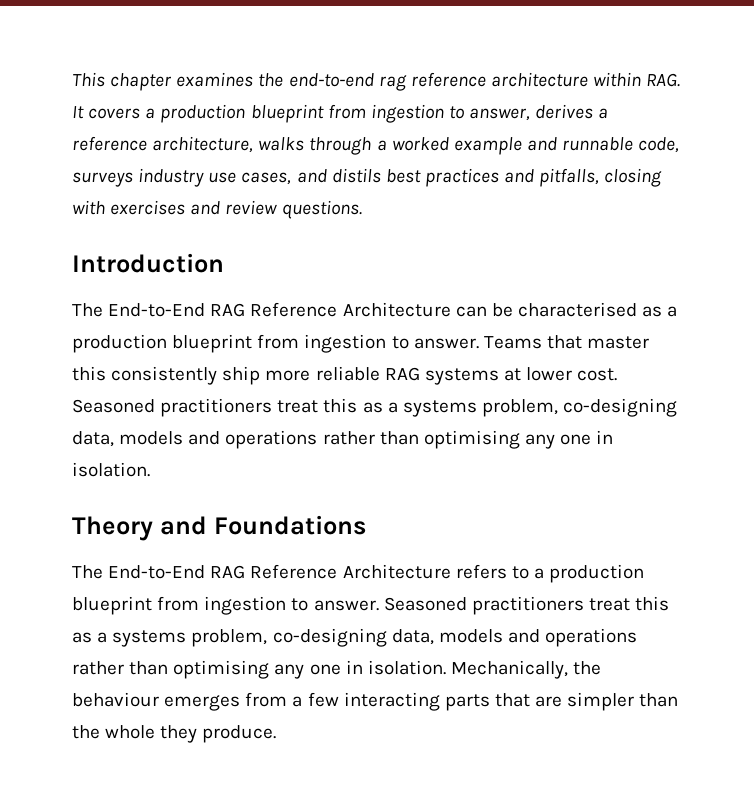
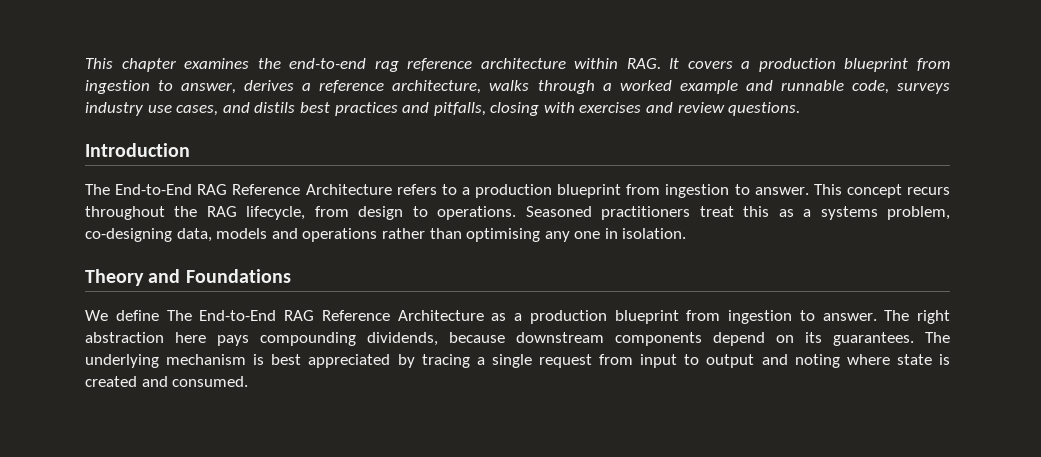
[455,302,678,317] [72,334,650,353] [72,366,618,385] can be characterised as a production blueprint from ingestion to answer. Teams that master this consistently ship more reliable RAG systems at lower cost. -> [396,184,950,198] [85,206,517,220] refers to a production blueprint from ingestion to answer. This concept recurs throughout the RAG lifecycle, from design to operations.
[72,564,645,583] [72,596,670,615] [72,628,638,647] [72,660,602,679] [72,692,679,711] [72,725,277,743] The End-to-End RAG Reference Architecture refers to a production blueprint from ingestion to answer. Seasoned practitioners treat this as a systems problem, co-designing data, models and operations rather than optimising any one in isolation. Mechanically, the behaviour emerges from a few interacting parts that are simpler than the whole they produce. -> [85,310,950,324] [85,332,950,346] [85,354,950,368] [85,376,249,387] We define The End-to-End RAG Reference Architecture as a production blueprint from ingestion to answer. The right abstraction here pays compounding dividends, because downstream components depend on its guarantees. The underlying mechanism is best appreciated by tracing a single request from input to output and noting where state is created and consumed.

